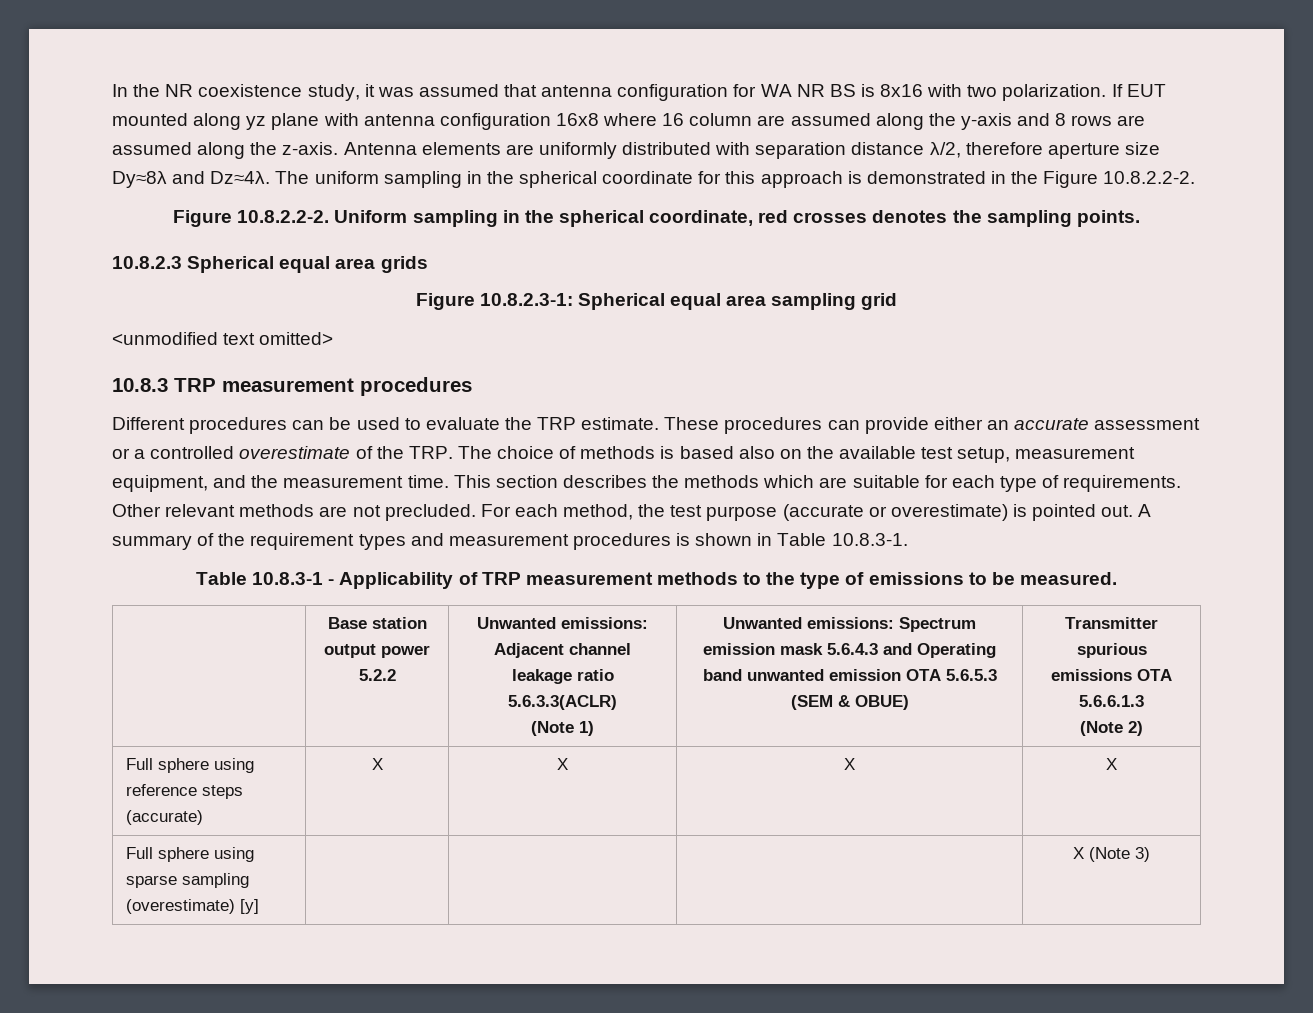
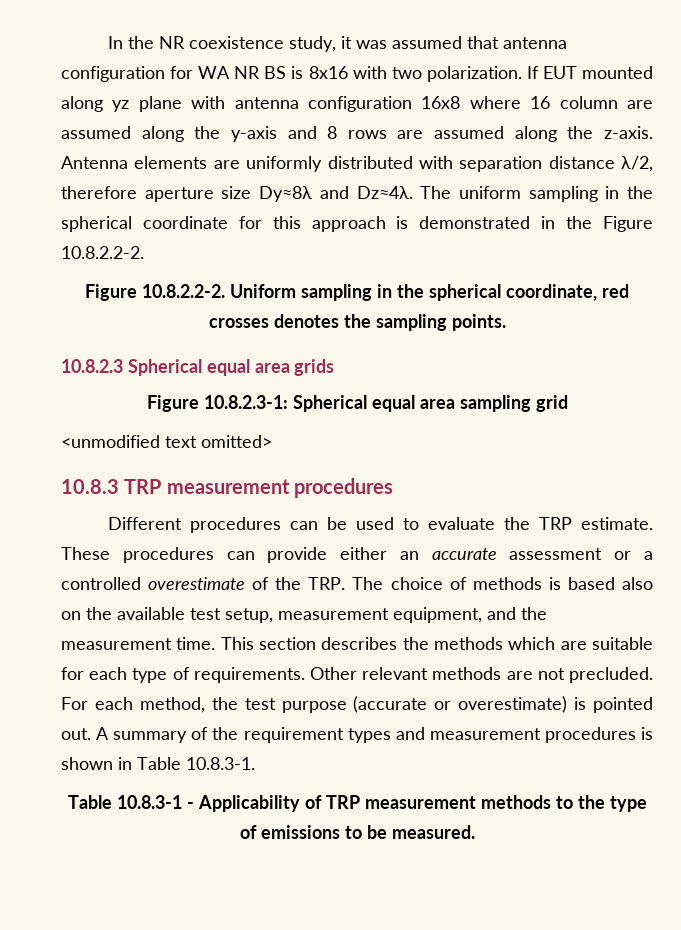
[327,617,427,629] [324,644,430,658] [358,669,396,681] [477,617,648,629] [494,643,631,658] [511,669,614,684] [508,695,617,710] [531,721,594,736] [723,617,976,632] [703,643,996,658] [702,669,997,681] [790,695,909,710] [1065,617,1158,629] [1076,643,1147,658] [1051,669,1172,681] [1079,695,1144,707] [1080,721,1143,736] [126,758,255,773] [126,784,244,799] [126,810,204,825] [371,758,383,770] [557,758,568,770] [844,758,855,770] [1106,758,1117,770] [126,847,255,862] [126,873,250,888] [126,899,260,914] [1073,847,1150,862] // | Base station output power 5.2.2 | Unwanted emissions: Adjacent channel leakage ratio 5.6.3.3(ACLR) // (Note 1) | Unwanted emissions: Spectrum emission mask 5.6.4.3 and Operating band unwanted emission OTA 5.6.5.3 (SEM & OBUE) | Transmitter spurious emissions OTA 5.6.6.1.3 // (Note 2) // Full sphere using reference steps (accurate) | X | X | X | X // Full sphere using sparse sampling (overestimate) [y] | | | | X (Note 3) -> (475, 832) none

